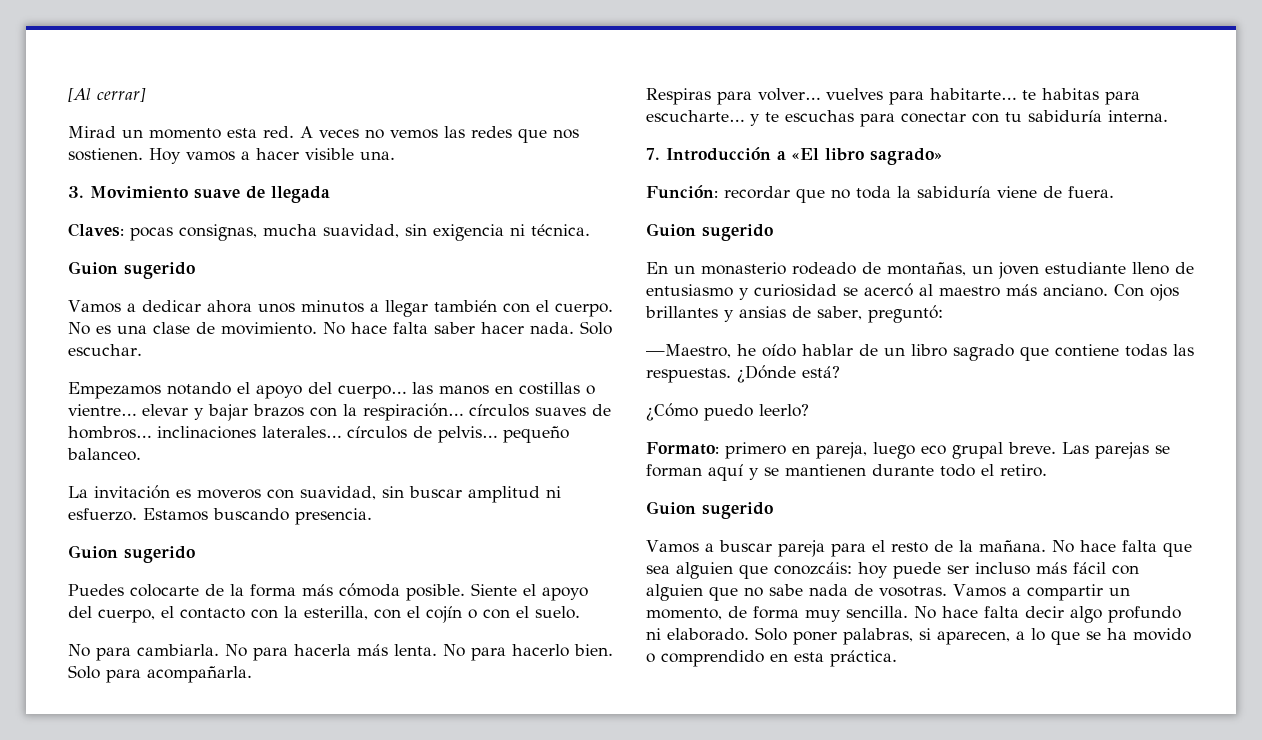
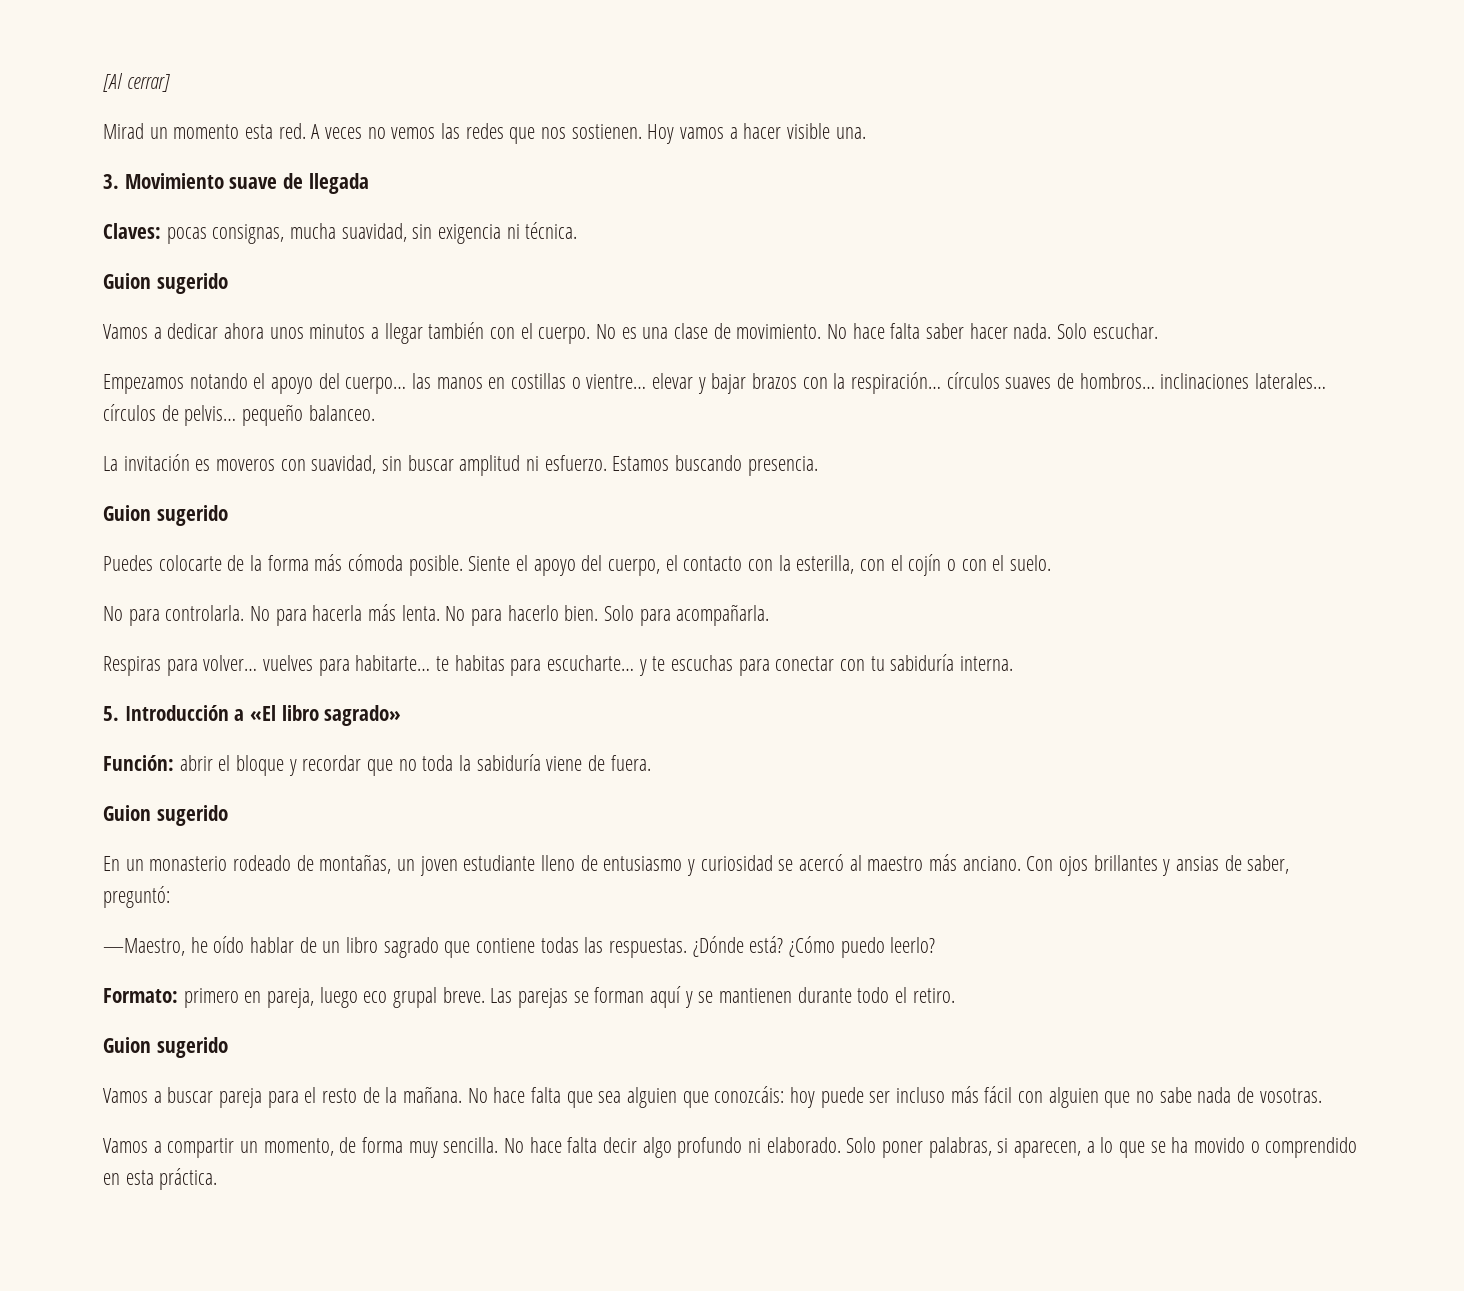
[137,644,219,656] cambiarla. -> [165,605,245,621] controlarla.
[646,148,660,160] 7. -> [103,706,119,721] 5.
(718, 192) none -> [179,755,297,776] abrir el bloque y
(840, 372) // -> (784, 944) none
(947, 591) none -> (1322, 1095) //

